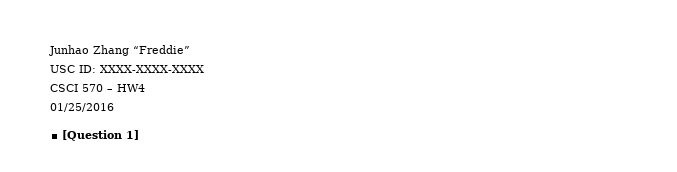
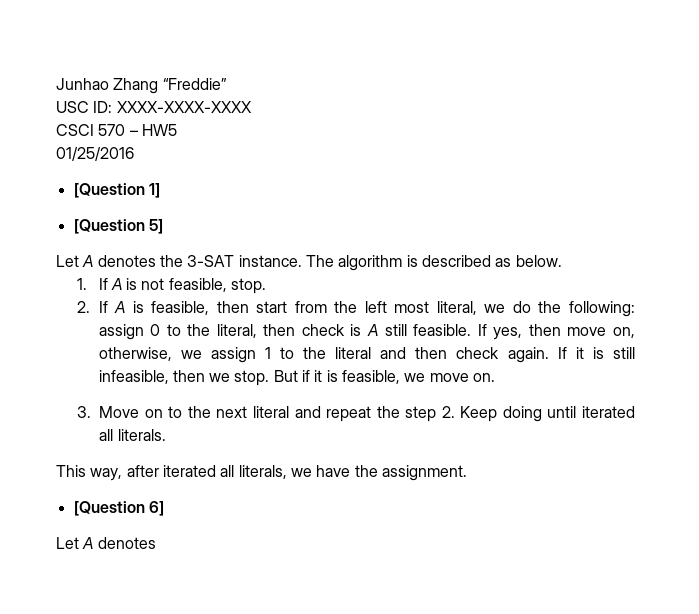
[117,84,145,92] HW4 -> [141,124,177,136] HW5
(140, 135) none -> [73,219,163,234] [56,255,562,271] [77,278,267,294] [77,301,636,317] [98,324,635,340] [98,347,635,363] [98,370,496,386] [77,406,635,422] [99,429,166,441] [56,465,467,481] [73,501,164,516] [56,537,156,549] // [Question 5] // Let A denotes the 3-SAT instance. The algorithm is described as below. // 1. If A is not feasible, stop. // 2. If A is feasible, then start from the left most literal, we do the following: assign 0 to the literal, then check is A still feasible. If yes, then move on, otherwise, we assign 1 to the literal and then check again. If it is still infeasible, then we stop. But if it is feasible, we move on. // 3. Move on to the next literal and repeat the step 2. Keep doing until iterated all literals. // This way, after iterated all literals, we have the assignment. // [Question 6] // Let A denotes

